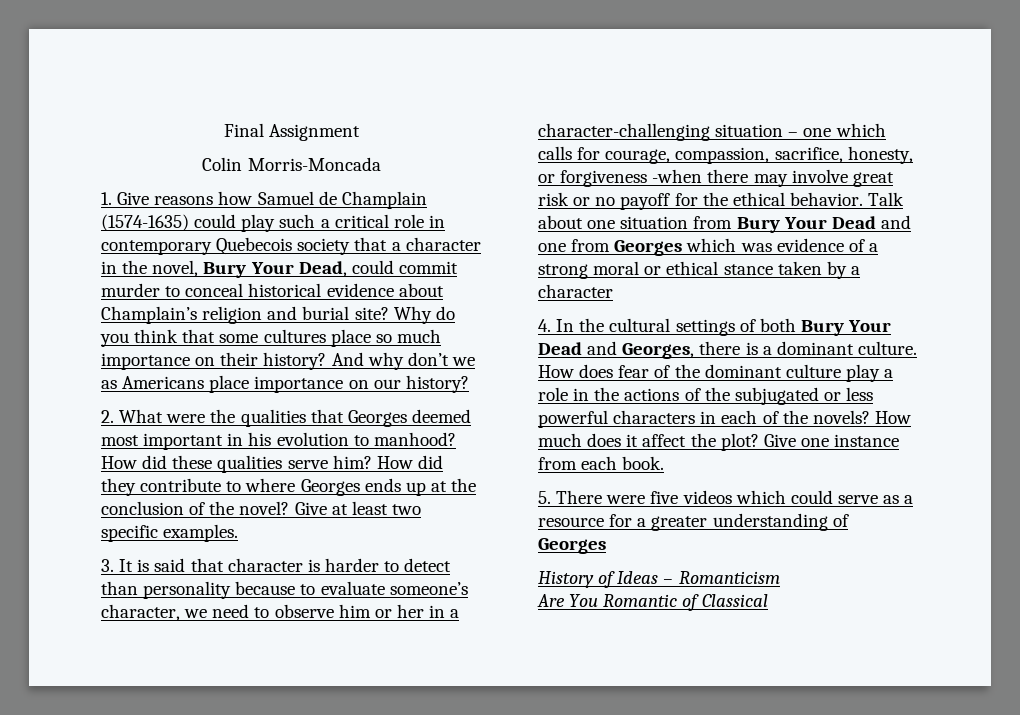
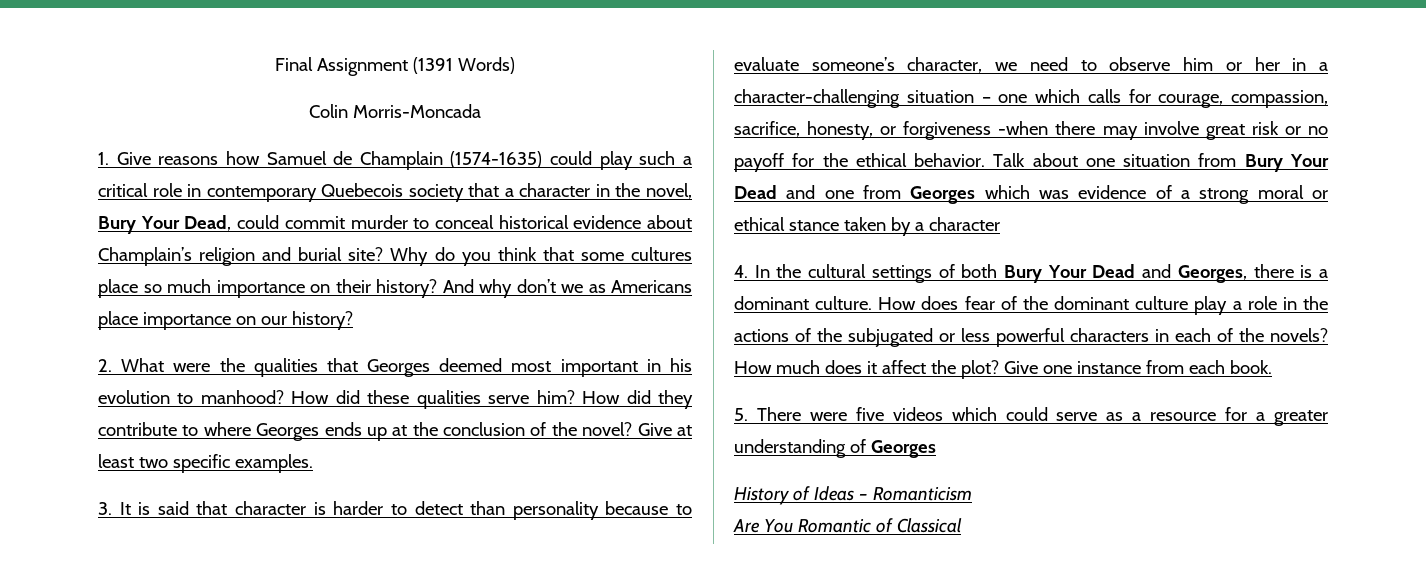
(361, 132) none -> [413,57,516,74] (1391 Words)

